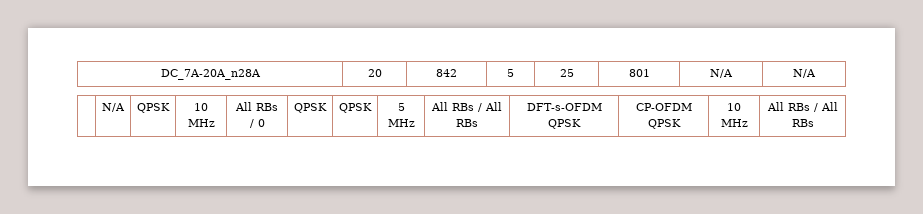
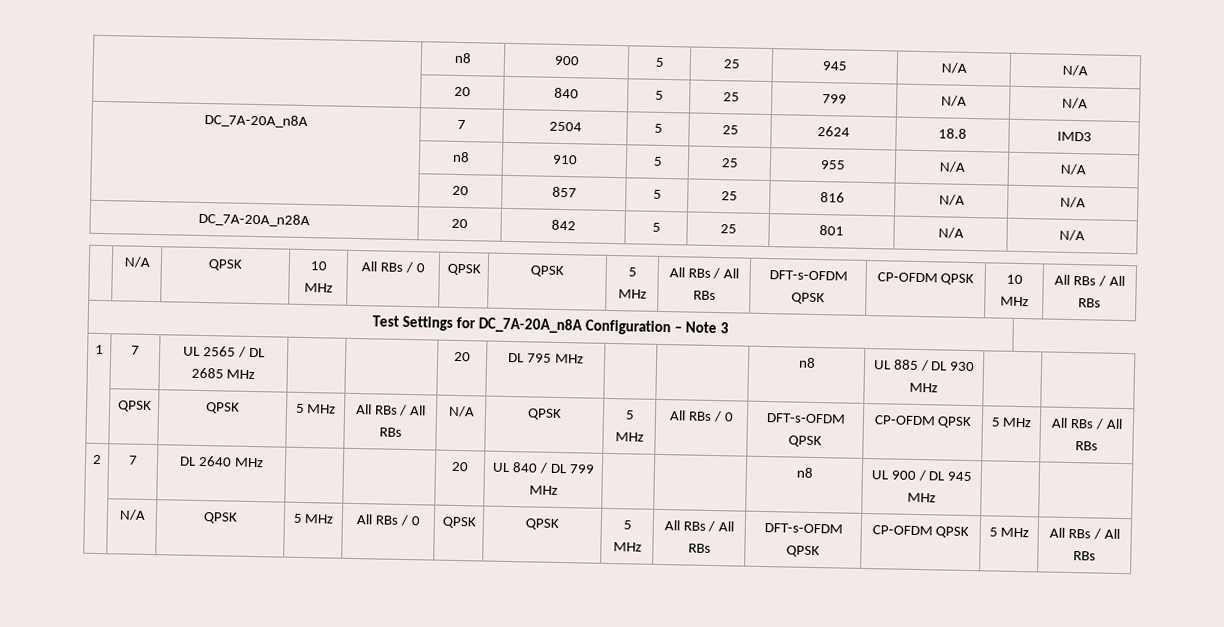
(160, 74) none -> [454,52,472,64] [553,55,580,66] [654,57,665,67] [722,59,740,69] [822,61,847,71] [940,62,967,74] [1062,64,1088,77] [454,86,471,97] [553,87,579,99] [654,90,664,100] [722,92,740,102] [822,94,847,104] [940,95,967,107] [1062,97,1088,110] [204,114,308,129] [457,119,466,130] [548,121,582,132] [653,123,663,133] [721,125,739,135] [817,125,850,137] [938,128,967,139] [1056,131,1092,142] [452,151,470,163] [551,154,578,165] [652,156,663,166] [720,158,739,168] [820,160,846,170] [938,161,966,173] [1060,163,1087,176] [452,185,469,196] [551,186,577,198] [652,189,662,199] [720,191,738,201] [820,192,845,203] [938,194,965,206] [1060,196,1086,209] | n8 | 900 | 5 | 25 | 945 | N/A | N/A // | 20 | 840 | 5 | 25 | 799 | N/A | N/A // DC_7A-20A_n8A | 7 | 2504 | 5 | 25 | 2624 | 18.8 | IMD3 // | n8 | 910 | 5 | 25 | 955 | N/A | N/A // | 20 | 857 | 5 | 25 | 816 | N/A | N/A //
(814, 123) none -> [372,315,729,336] [95,344,104,355] [131,345,140,355] [183,346,266,358] [190,367,256,380] [454,351,471,362] [508,352,584,364] [797,357,816,368] [872,359,976,372] [909,382,938,393] [116,400,152,413] [205,402,240,414] [294,403,337,414] [354,403,427,417] [378,427,402,437] [447,405,475,418] [527,408,562,421] [624,410,635,420] [614,432,644,442] [669,410,734,423] [765,413,846,424] [788,435,822,448] [873,415,973,429] [990,417,1033,428] [1051,417,1123,430] [1075,441,1098,451] [92,454,102,465] [128,455,138,465] [179,455,264,468] [451,461,469,472] [492,462,595,474] [528,485,558,495] [795,467,814,478] [870,470,973,482] [907,492,936,503] [118,509,146,521] [203,512,238,524] [292,513,335,524] [356,514,420,527] [441,516,476,529] [525,518,559,531] [622,520,632,530] [612,542,642,552] [663,520,735,533] [687,543,711,553] [763,523,843,534] [786,545,820,558] [871,525,970,539] [988,527,1030,538] [1049,527,1120,540] [1073,551,1096,561] // Test Settings for DC_7A-20A_n8A Configuration – Note 3 // 1 | 7 | UL 2565 / DL 2685 MHz | | | 20 | DL 795 MHz | | | n8 | UL 885 / DL 930 MHz | | // | QPSK | QPSK | 5 MHz | All RBs / All RBs | N/A | QPSK | 5 MHz | All RBs / 0 | DFT-s-OFDM QPSK | CP-OFDM QPSK | 5 MHz | All RBs / All RBs // 2 | 7 | DL 2640 MHz | | | 20 | UL 840 / DL 799 MHz | | | n8 | UL 900 / DL 945 MHz | | // | N/A | QPSK | 5 MHz | All RBs / 0 | QPSK | QPSK | 5 MHz | All RBs / All RBs | DFT-s-OFDM QPSK | CP-OFDM QPSK | 5 MHz | All RBs / All RBs

